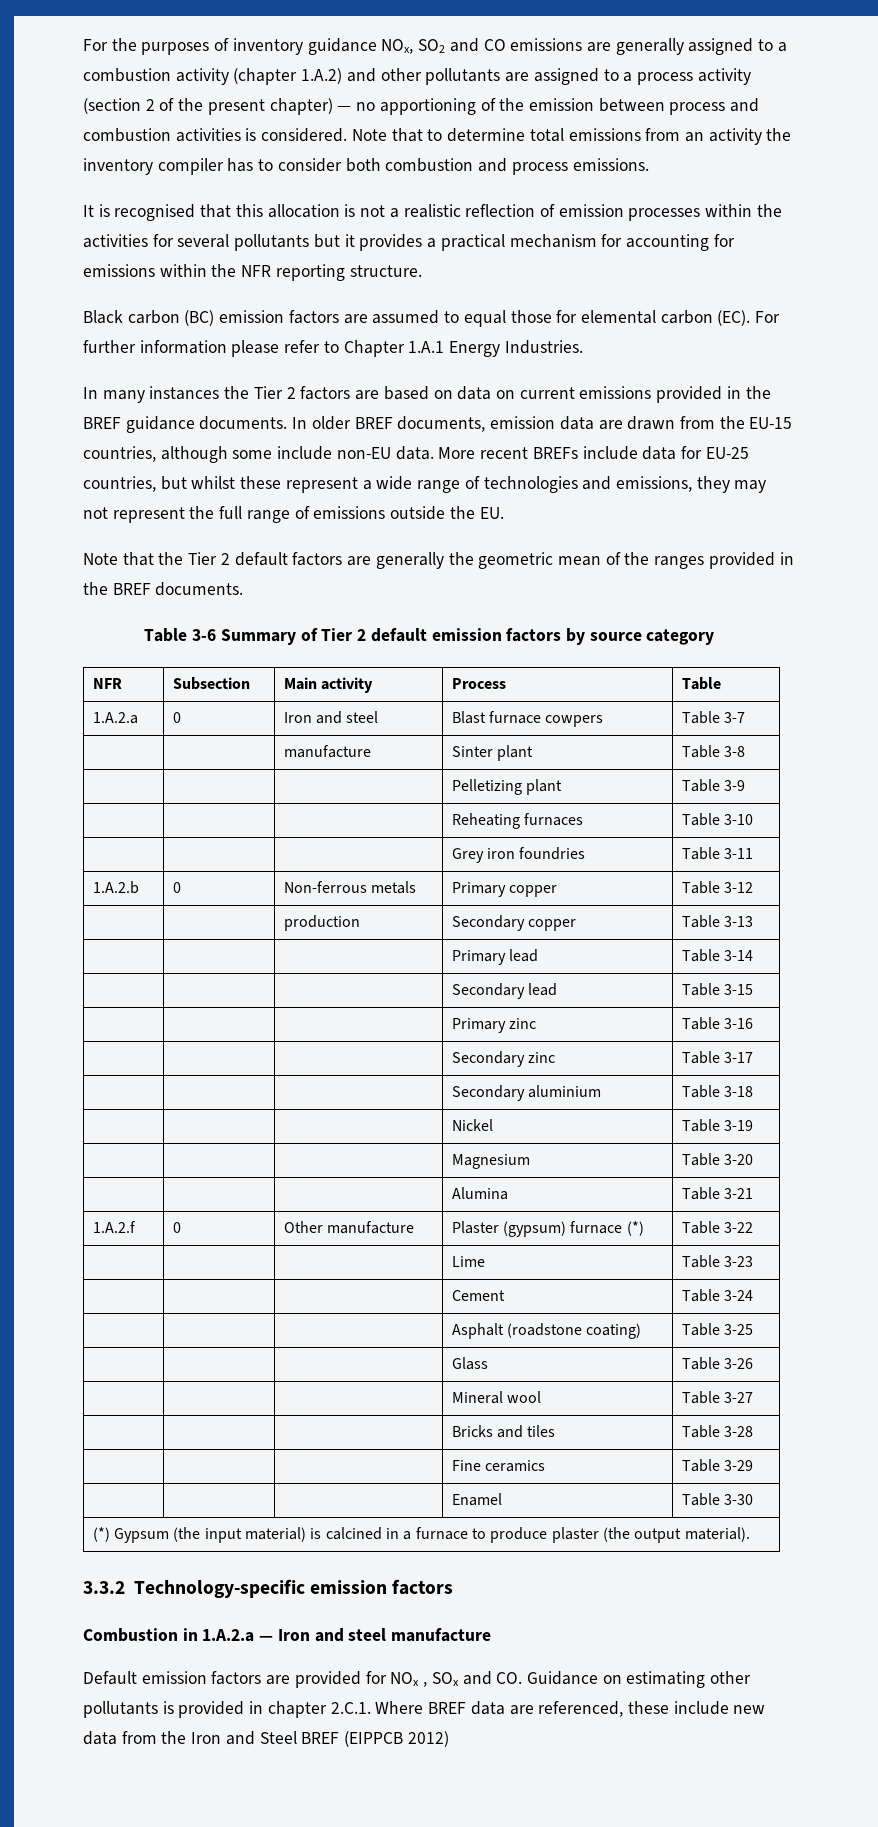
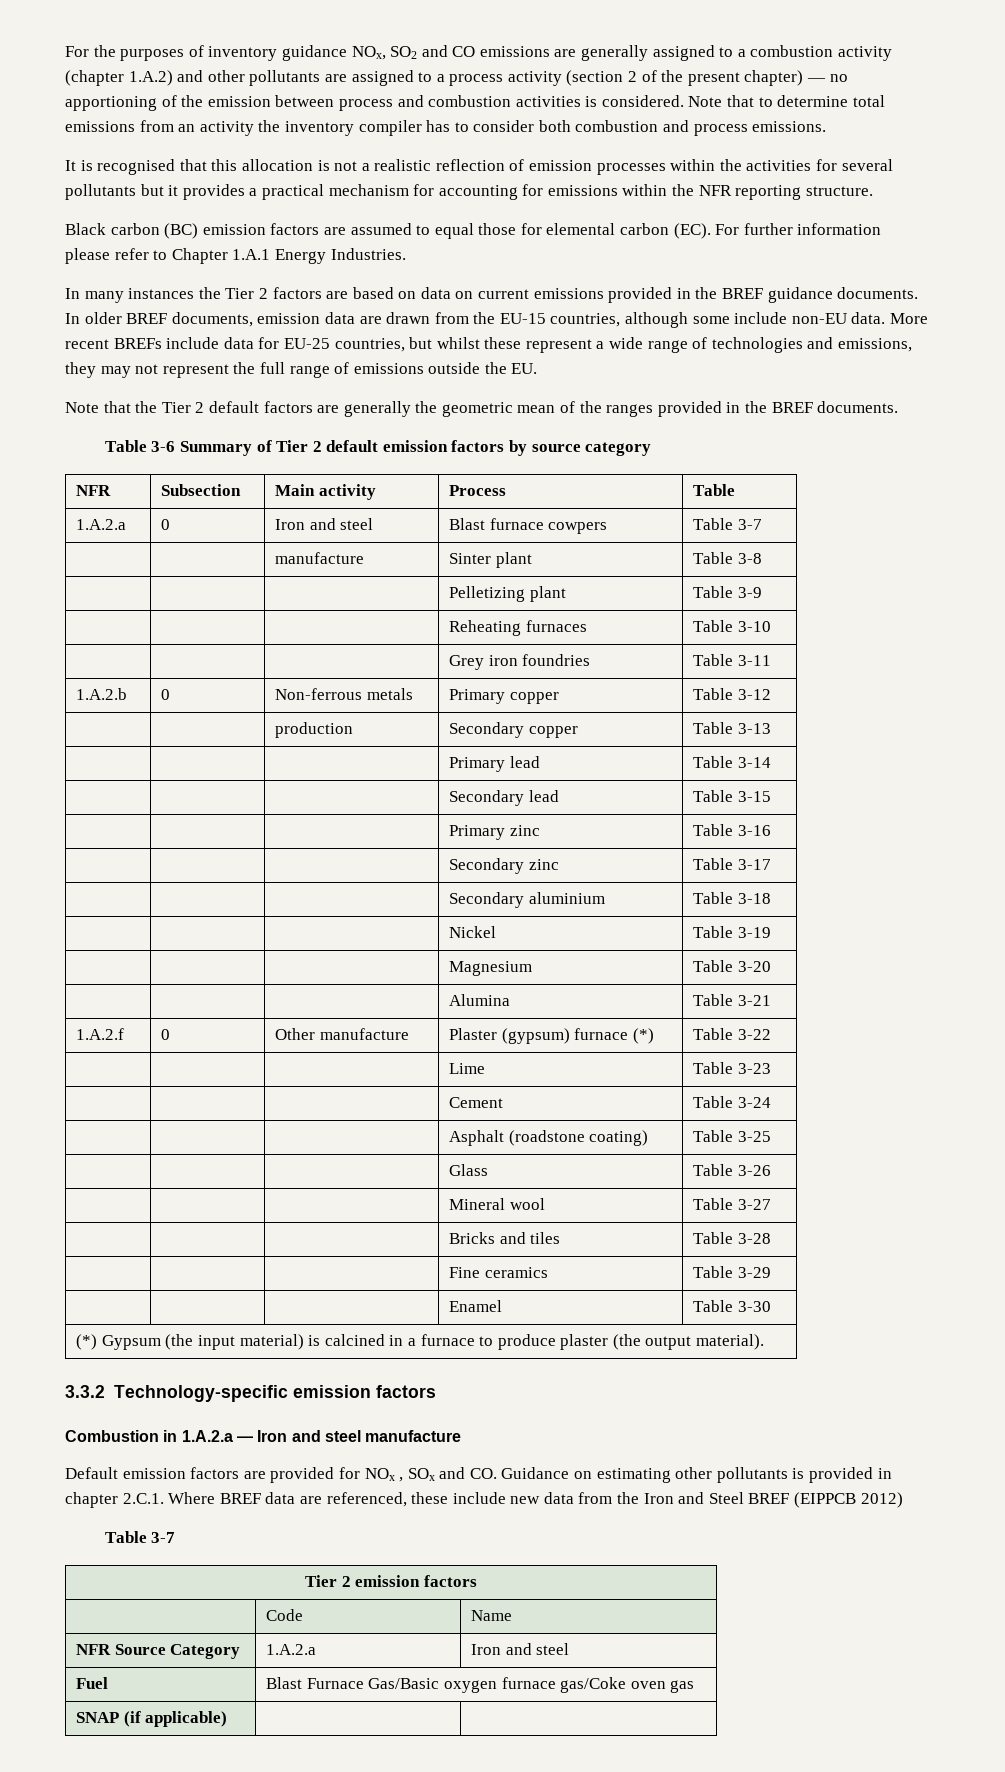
(449, 1739) none -> [104,1531,176,1543] [305,1575,477,1587] [266,1609,304,1621] [471,1610,513,1621] [76,1644,241,1659] [266,1644,317,1655] [471,1643,570,1655] [76,1677,109,1689] [266,1677,695,1693] [76,1711,228,1727] // Table 3-7 // Tier 2 emission factors // | Code | Name // NFR Source Category | 1.A.2.a | Iron and steel // Fuel | Blast Furnace Gas/Basic oxygen furnace gas/Coke oven gas // SNAP (if applicable) | |

